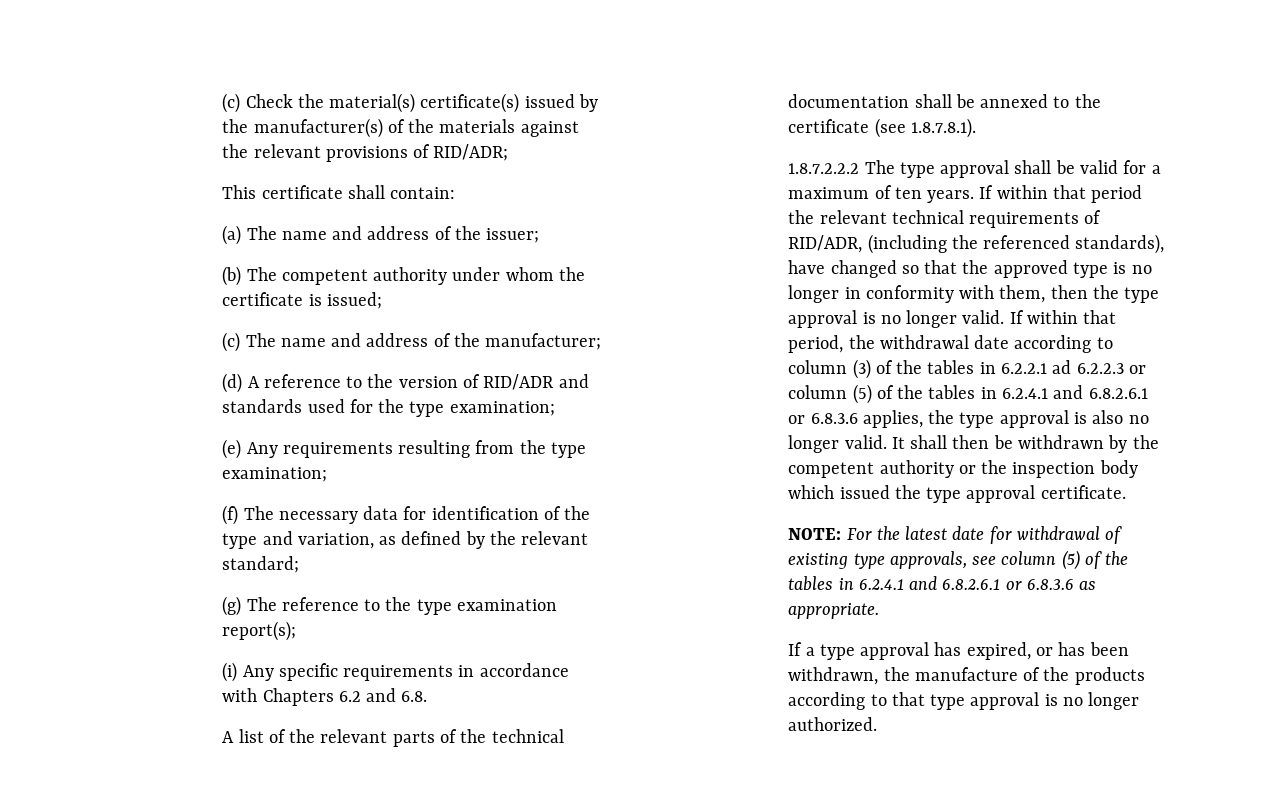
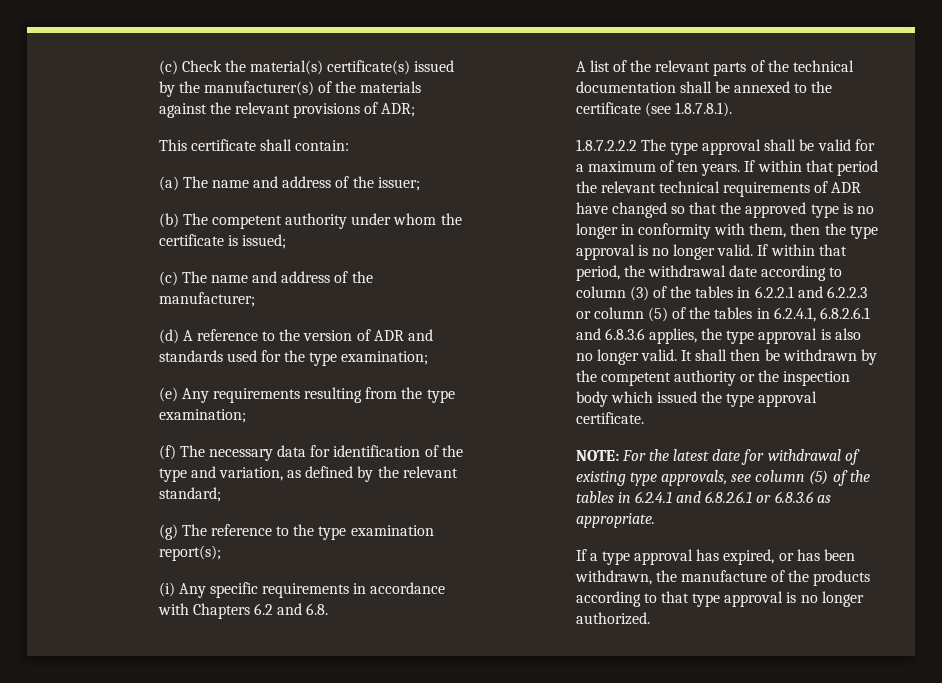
[433,144,509,161] RID/ADR; -> [381,103,416,117] ADR;
[483,374,555,390] RID/ADR -> [373,330,404,341] ADR
[788,234,1165,254] RID/ADR, (including the referenced standards), -> [831,182,862,193] ADR
[1052,360,1072,374] ad -> [797,286,823,298] and
[1001,385,1148,399] [788,415,806,424] 6.2.4.1 and 6.8.2.6.1 or -> [773,307,871,322] [575,328,601,340] 6.2.4.1, 6.8.2.6.1 and

